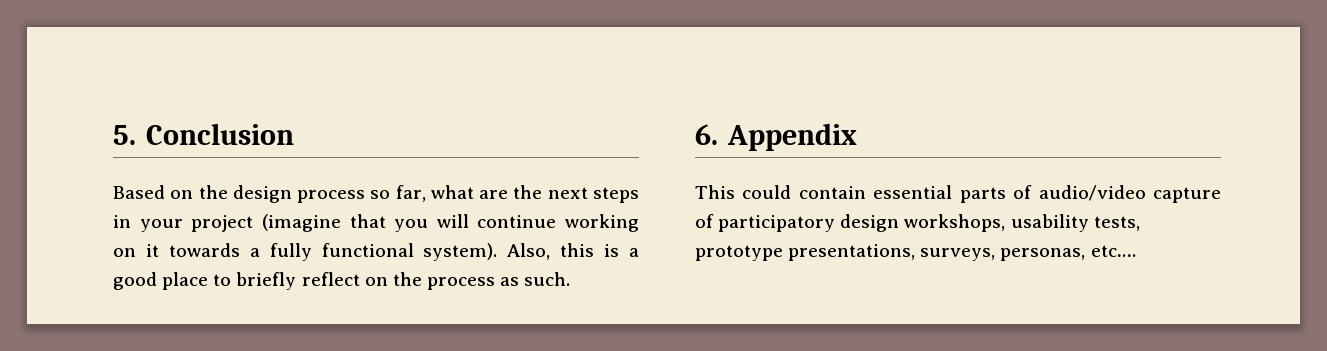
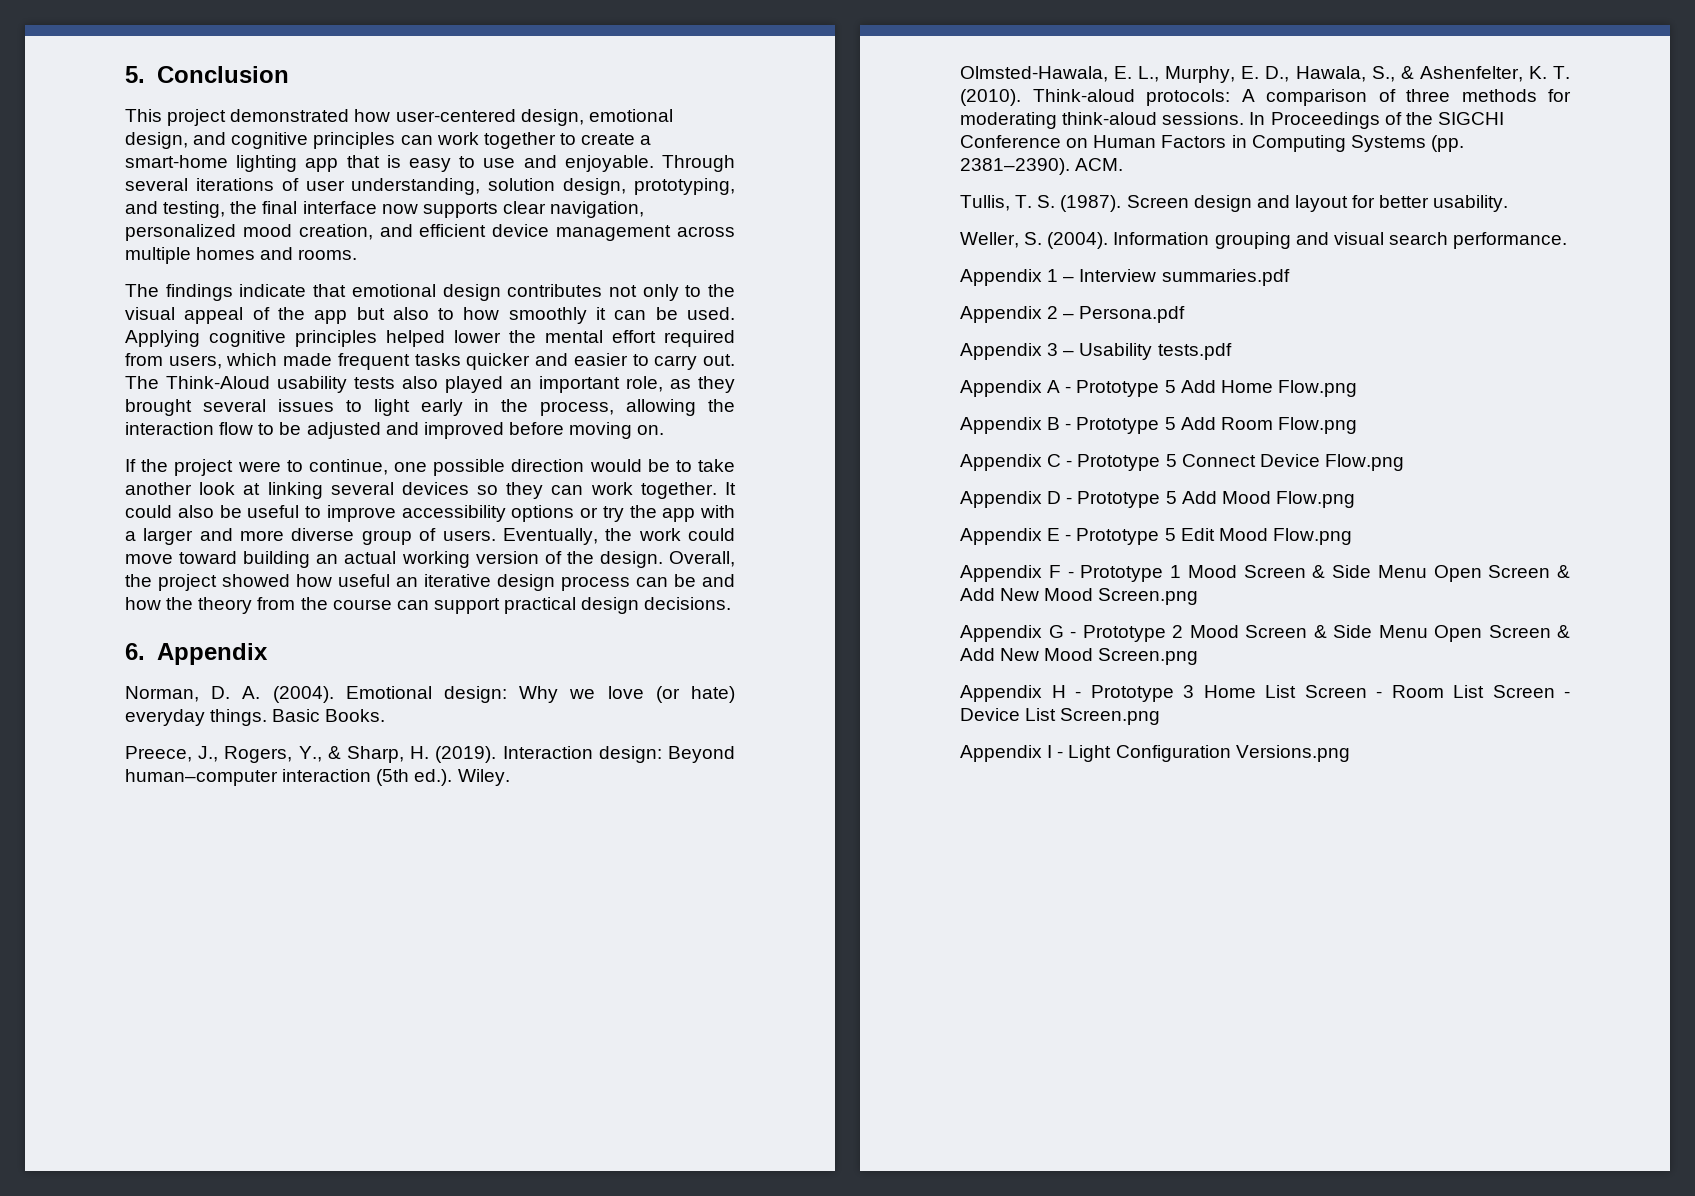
[113,185,639,203] [113,214,639,232] [113,243,639,261] [113,272,571,290] [695,123,857,151] [695,185,1221,203] [695,214,1140,232] [695,244,1136,261] Based on the design process so far, what are the next steps in your project (imagine that you will continue working on it towards a fully functional system). Also, this is a good place to briefly reflect on the process as such. // 6. Appendix // This could contain essential parts of audio/video capture of participatory design workshops, usability tests, prototype presentations, surveys, personas, etc…. -> [125,109,673,126] [125,132,652,149] [125,155,735,172] [125,178,736,195] [125,201,645,218] [125,224,736,241] [125,247,358,264] [125,284,736,301] [125,307,735,324] [125,330,735,347] [125,353,736,370] [125,376,735,393] [125,399,735,416] [125,422,665,439] [125,459,735,476] [125,482,736,499] [125,505,735,522] [125,528,735,545] [125,551,736,568] [125,574,735,591] [125,597,732,614] [125,643,268,665] [125,686,736,703] [125,709,386,726] [125,746,735,763] [125,769,510,786] [960,66,1570,83] [960,89,1571,106] [960,112,1504,129] [960,135,1464,152] [960,158,1124,175] [960,195,1509,212] [960,232,1568,249] [960,269,1290,286] [960,306,1186,323] [960,343,1232,360] [960,380,1357,397] [960,417,1357,434] [960,454,1404,471] [960,491,1355,508] [960,528,1352,545] [960,565,1570,582] [960,588,1199,605] [960,625,1570,642] [960,648,1199,665] [960,685,1570,702] [960,708,1161,725] [960,745,1350,762] This project demonstrated how user-centered design, emotional design, and cognitive principles can work together to create a smart-home lighting app that is easy to use and enjoyable. Through several iterations of user understanding, solution design, prototyping, and testing, the final interface now supports clear navigation, personalized mood creation, and efficient device management across multiple homes and rooms. // The findings indicate that emotional design contributes not only to the visual appeal of the app but also to how smoothly it can be used. Applying cognitive principles helped lower the mental effort required from users, which made frequent tasks quicker and easier to carry out. The Think-Aloud usability tests also played an important role, as they brought several issues to light early in the process, allowing the interaction flow to be adjusted and improved before moving on. // If the project were to continue, one possible direction would be to take another look at linking several devices so they can work together. It could also be useful to improve accessibility options or try the app with a larger and more diverse group of users. Eventually, the work could move toward building an actual working version of the design. Overall, the project showed how useful an iterative design process can be and how the theory from the course can support practical design decisions. // 6. Appendix // Norman, D. A. (2004). Emotional design: Why we love (or hate) everyday things. Basic Books. // Preece, J., Rogers, Y., & Sharp, H. (2019). Interaction design: Beyond human–computer interaction (5th ed.). Wiley. // Olmsted-Hawala, E. L., Murphy, E. D., Hawala, S., & Ashenfelter, K. T. (2010). Think-aloud protocols: A comparison of three methods for moderating think-aloud sessions. In Proceedings of the SIGCHI Conference on Human Factors in Computing Systems (pp. 2381–2390). ACM. // Tullis, T. S. (1987). Screen design and layout for better usability. // Weller, S. (2004). Information grouping and visual search performance. // Appendix 1 – Interview summaries.pdf // Appendix 2 – Persona.pdf // Appendix 3 – Usability tests.pdf // Appendix A - Prototype 5 Add Home Flow.png // Appendix B - Prototype 5 Add Room Flow.png // Appendix C - Prototype 5 Connect Device Flow.png // Appendix D - Prototype 5 Add Mood Flow.png // Appendix E - Prototype 5 Edit Mood Flow.png // Appendix F - Prototype 1 Mood Screen & Side Menu Open Screen & Add New Mood Screen.png // Appendix G - Prototype 2 Mood Screen & Side Menu Open Screen & Add New Mood Screen.png // Appendix H - Prototype 3 Home List Screen - Room List Screen - Device List Screen.png // Appendix I - Light Configuration Versions.png

